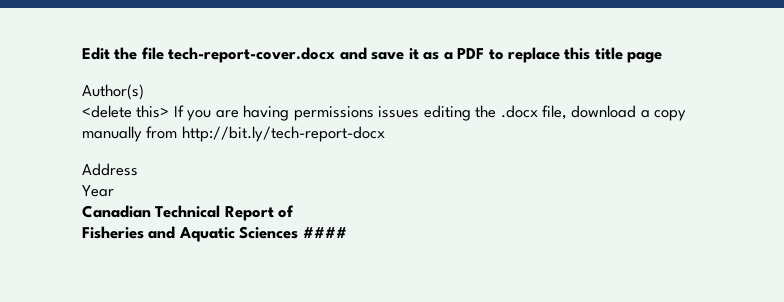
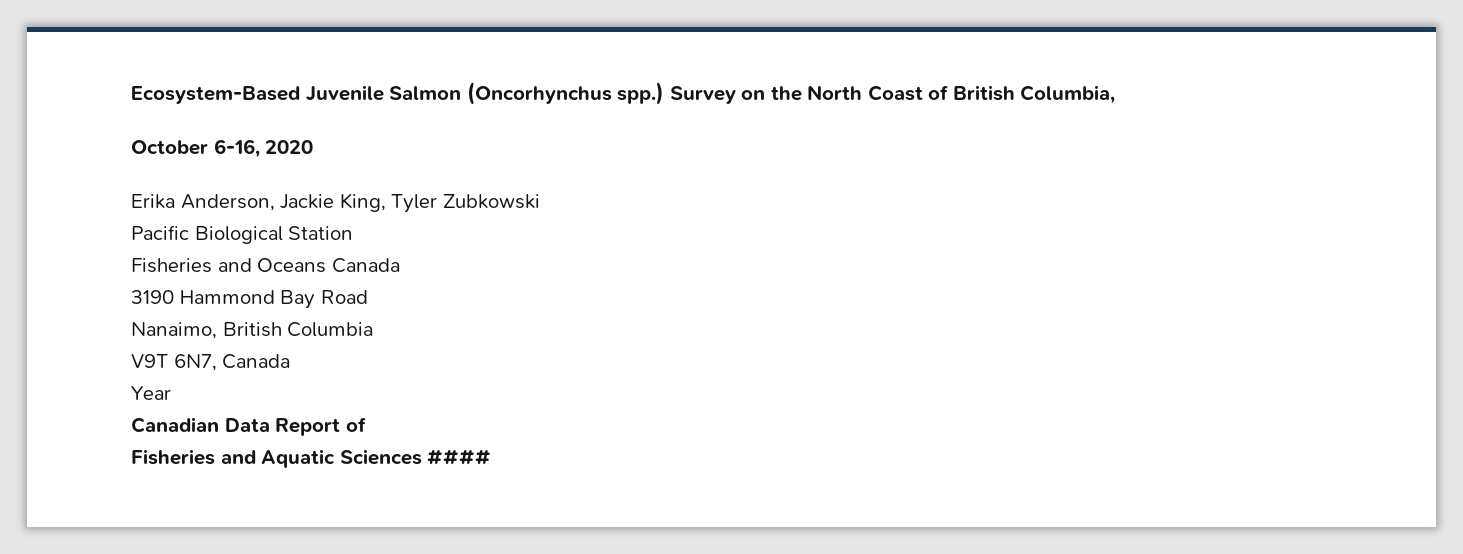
[82,47,663,63] [82,84,144,100] [82,105,687,121] [82,126,385,142] [82,163,138,176] Edit the file tech-report-cover.docx and save it as a PDF to replace this title page // Author(s) // <delete this> If you are having permissions issues editing the .docx file, download a copy manually from http://bit.ly/tech-report-docx // Address -> [131,82,1116,105] [131,139,314,158] [131,193,540,213] [131,225,354,244] [131,258,400,273] [131,290,368,309] [131,322,374,339] [131,354,291,371] Ecosystem-Based Juvenile Salmon (Oncorhynchus spp.) Survey on the North Coast of British Columbia, // October 6-16, 2020 // Erika Anderson, Jackie King, Tyler Zubkowski // Pacific Biological Station // Fisheries and Oceans Canada // 3190 Hammond Bay Road // Nanaimo, British Columbia // V9T 6N7, Canada
[155,205,221,218] Technical -> [224,418,270,432] Data

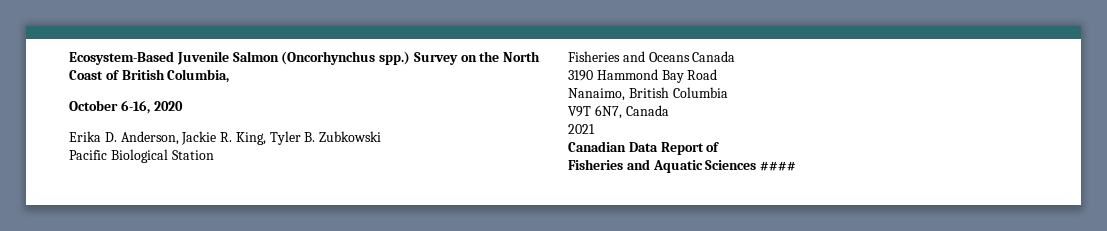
(175, 201) none -> [104,132,117,142] D.
(335, 201) none -> [220,132,233,142] R.
(438, 203) none -> [304,132,316,142] B.
[131,386,171,400] Year -> [568,124,595,134] 2021

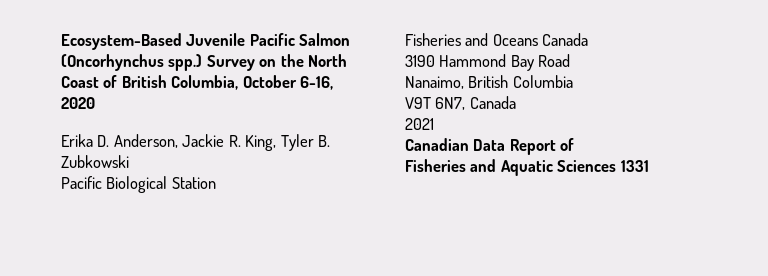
(229, 58) none -> [249,33,295,46] Pacific
(230, 76) // -> (239, 82) none
[760,161,797,171] #### -> [620,160,649,172] 1331

